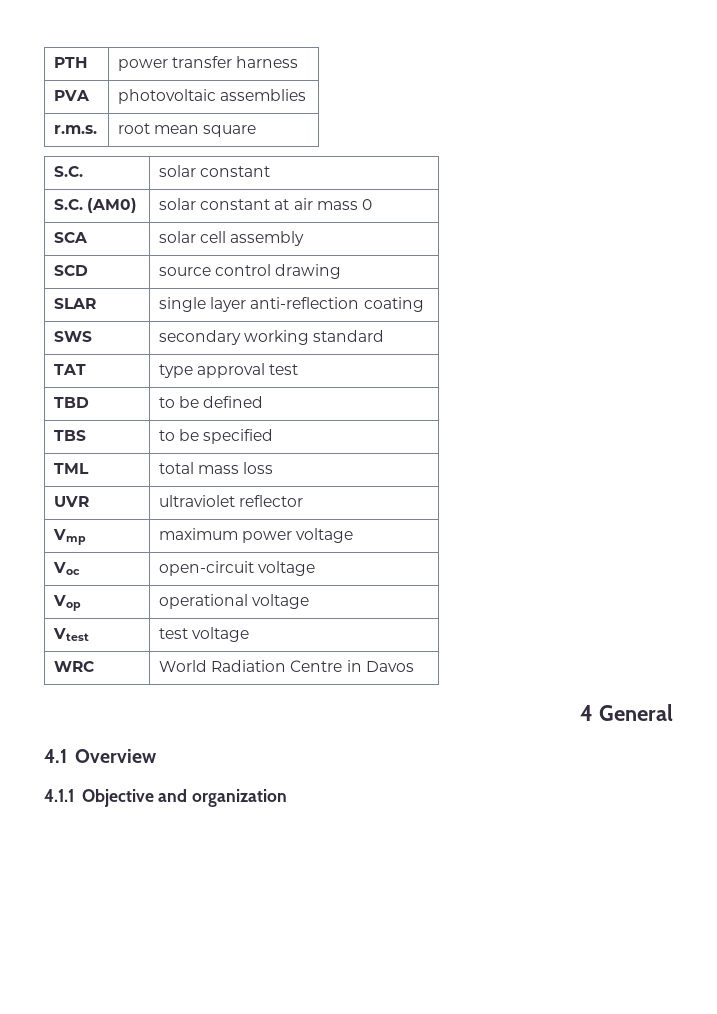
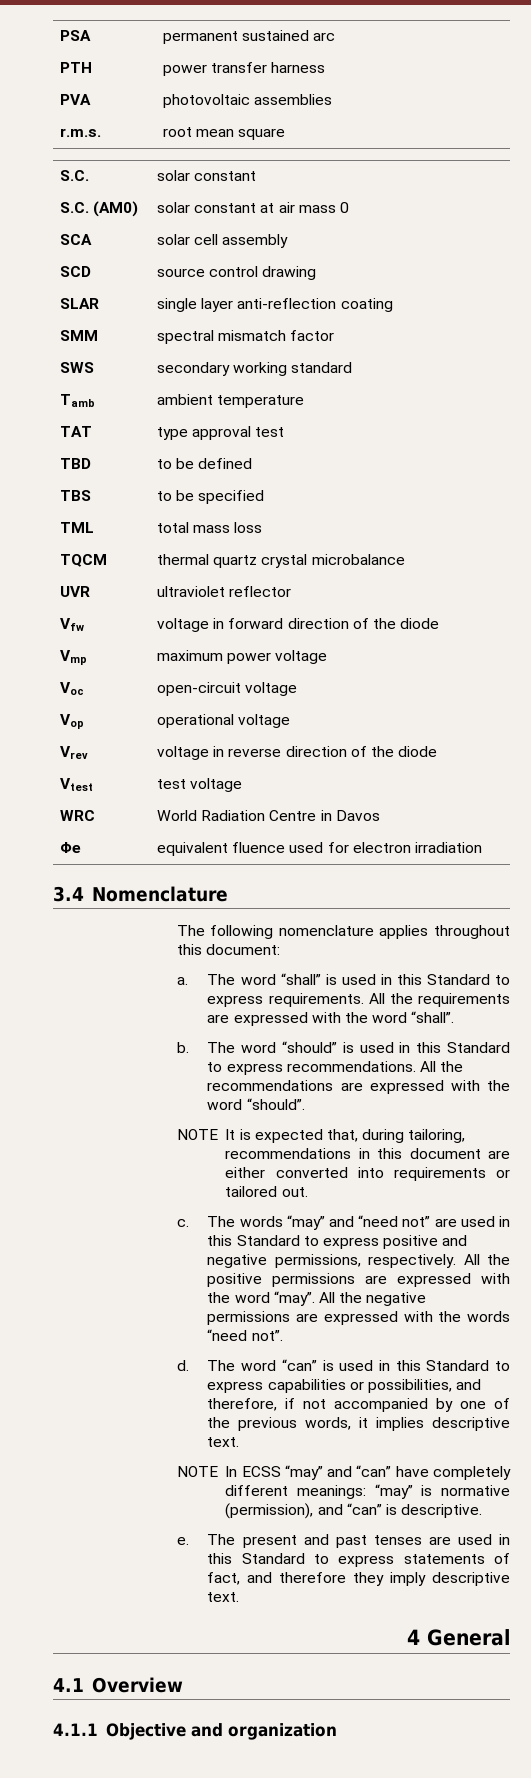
(54, 62) none -> [59,30,91,41] [162,30,336,44] PSA | permanent sustained arc //
(424, 304) none -> [59,330,98,341] [156,330,335,344] // SMM | spectral mismatch factor
(385, 336) none -> [59,394,95,407] [156,394,305,408] // Tamb | ambient temperature
[54,496,90,507] [159,495,304,507] UVR | ultraviolet reflector -> [59,554,107,567] [156,554,405,568] [59,586,90,597] [156,586,292,597] [59,618,84,631] [156,618,440,632] TQCM | thermal quartz crystal microbalance // UVR | ultraviolet reflector // Vfw | voltage in forward direction of the diode
(310, 601) none -> [59,746,88,759] [156,746,438,760] // Vrev | voltage in reverse direction of the diode
(414, 666) none -> [59,842,81,853] [156,842,482,856] [53,886,228,902] [176,925,510,939] [176,944,280,955] [176,973,510,985] [207,993,510,1007] [207,1011,455,1026] [176,1041,510,1053] [207,1061,464,1075] [207,1080,510,1094] [207,1098,305,1110] [176,1129,466,1143] [225,1148,511,1159] [225,1167,511,1181] [225,1186,308,1197] [176,1215,510,1230] [207,1235,468,1249] [207,1254,510,1268] [207,1273,510,1287] [207,1291,427,1306] [207,1311,510,1325] [207,1329,283,1341] [176,1359,510,1371] [207,1379,482,1393] [207,1398,510,1412] [207,1417,511,1431] [207,1437,240,1447] [176,1465,512,1480] [225,1484,511,1499] [225,1503,483,1519] [176,1534,510,1548] [207,1553,510,1567] [207,1572,511,1586] [207,1592,240,1602] // Φe | equivalent fluence used for electron irradiation // 3.4 Nomenclature // The following nomenclature applies throughout this document: // a. The word “shall” is used in this Standard to express requirements. All the requirements are expressed with the word “shall”. // b. The word “should” is used in this Standard to express recommendations. All the recommendations are expressed with the word “should”. // NOTE It is expected that, during tailoring, recommendations in this document are either converted into requirements or tailored out. // c. The words “may” and “need not” are used in this Standard to express positive and negative permissions, respectively. All the positive permissions are expressed with the word “may”. All the negative permissions are expressed with the words “need not”. // d. The word “can” is used in this Standard to express capabilities or possibilities, and therefore, if not accompanied by one of the previous words, it implies descriptive text. // NOTE In ECSS “may” and “can” have completely different meanings: “may” is normative (permission), and “can” is descriptive. // e. The present and past tenses are used in this Standard to express statements of fact, and therefore they imply descriptive text.

